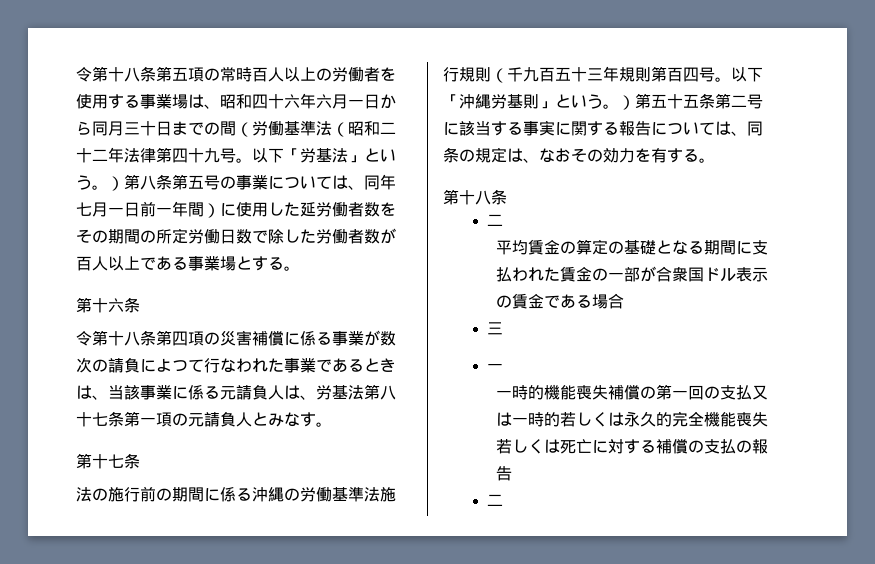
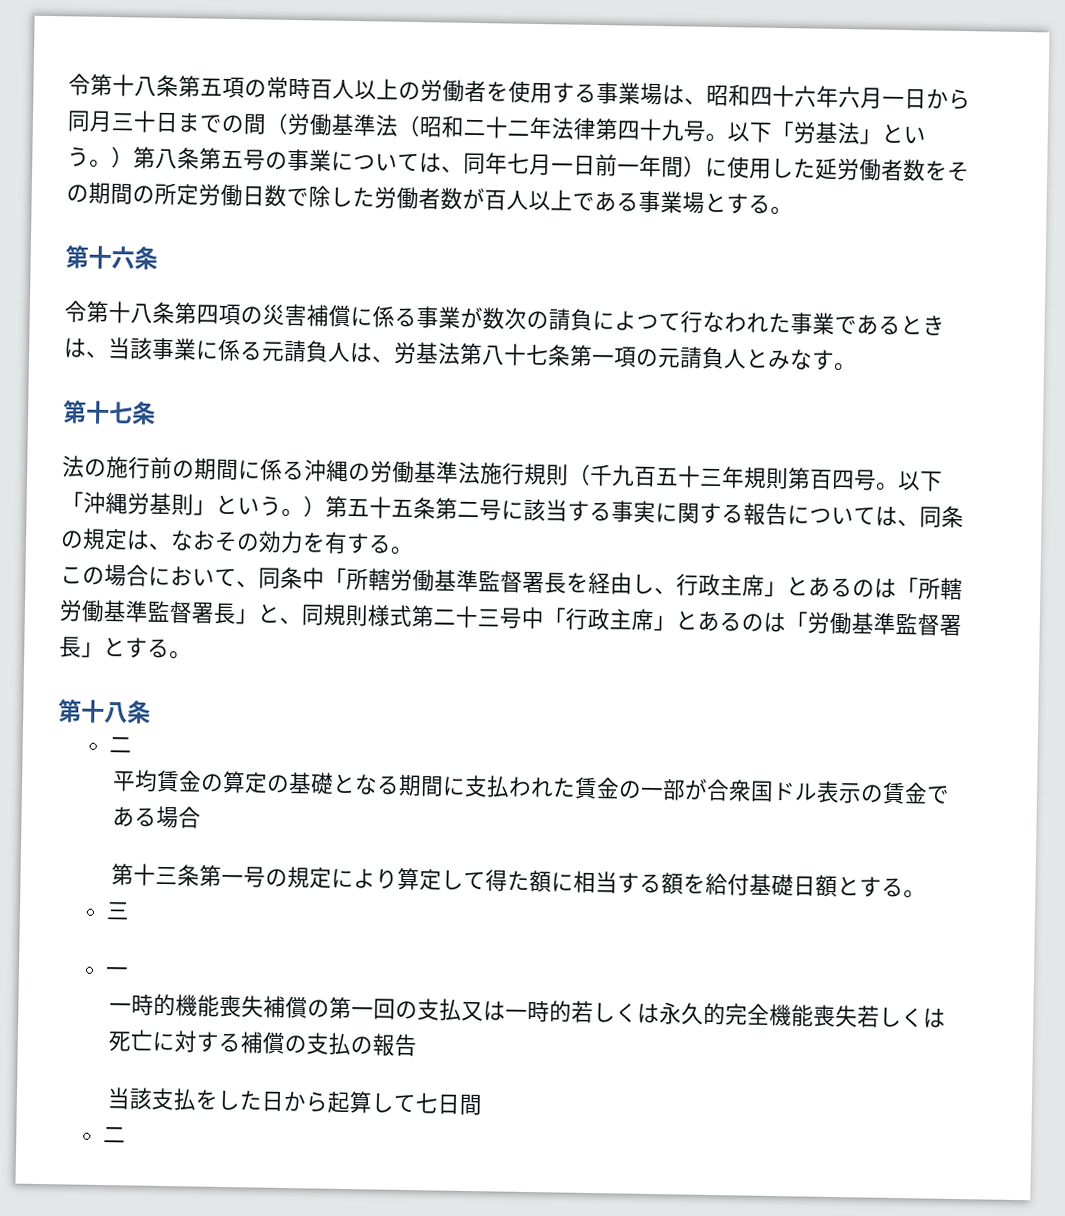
(715, 160) none -> [60,563,963,601] [59,599,962,637] [59,636,192,660] // この場合において、同条中「所轄労働基準監督署長を経由し、行政主席」とあるのは「所轄労働基準監督署長」と、同規則様式第二十三号中「行政主席」とあるのは「労働基準監督署長」とする。
(624, 301) none -> [111,863,927,899] // 第十三条第一号の規定により算定して得た額に相当する額を給付基礎日額とする。
(512, 473) none -> [107,1087,484,1116] // 当該支払をした日から起算して七日間

